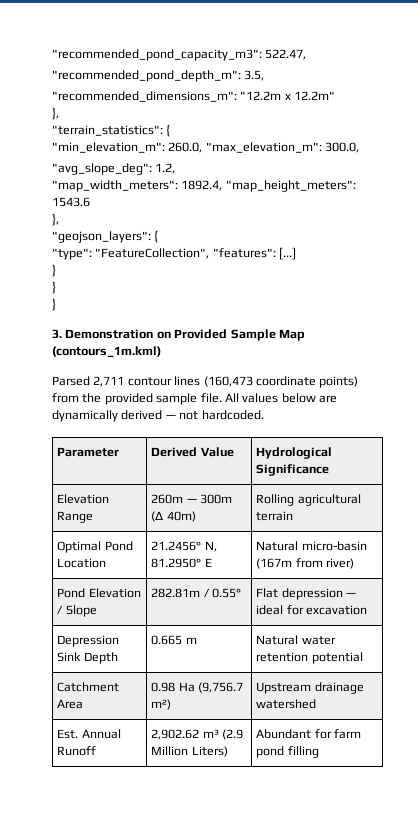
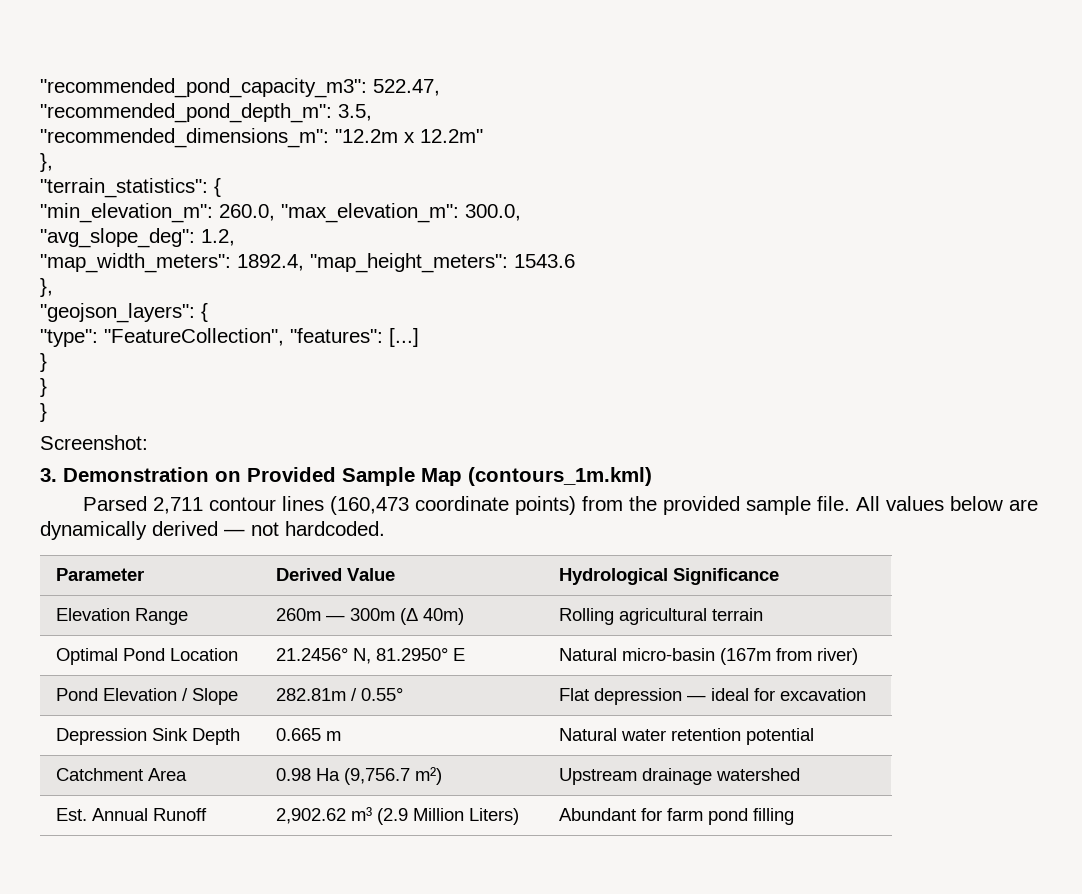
(56, 304) none -> [40,435,148,450] // Screenshot:

